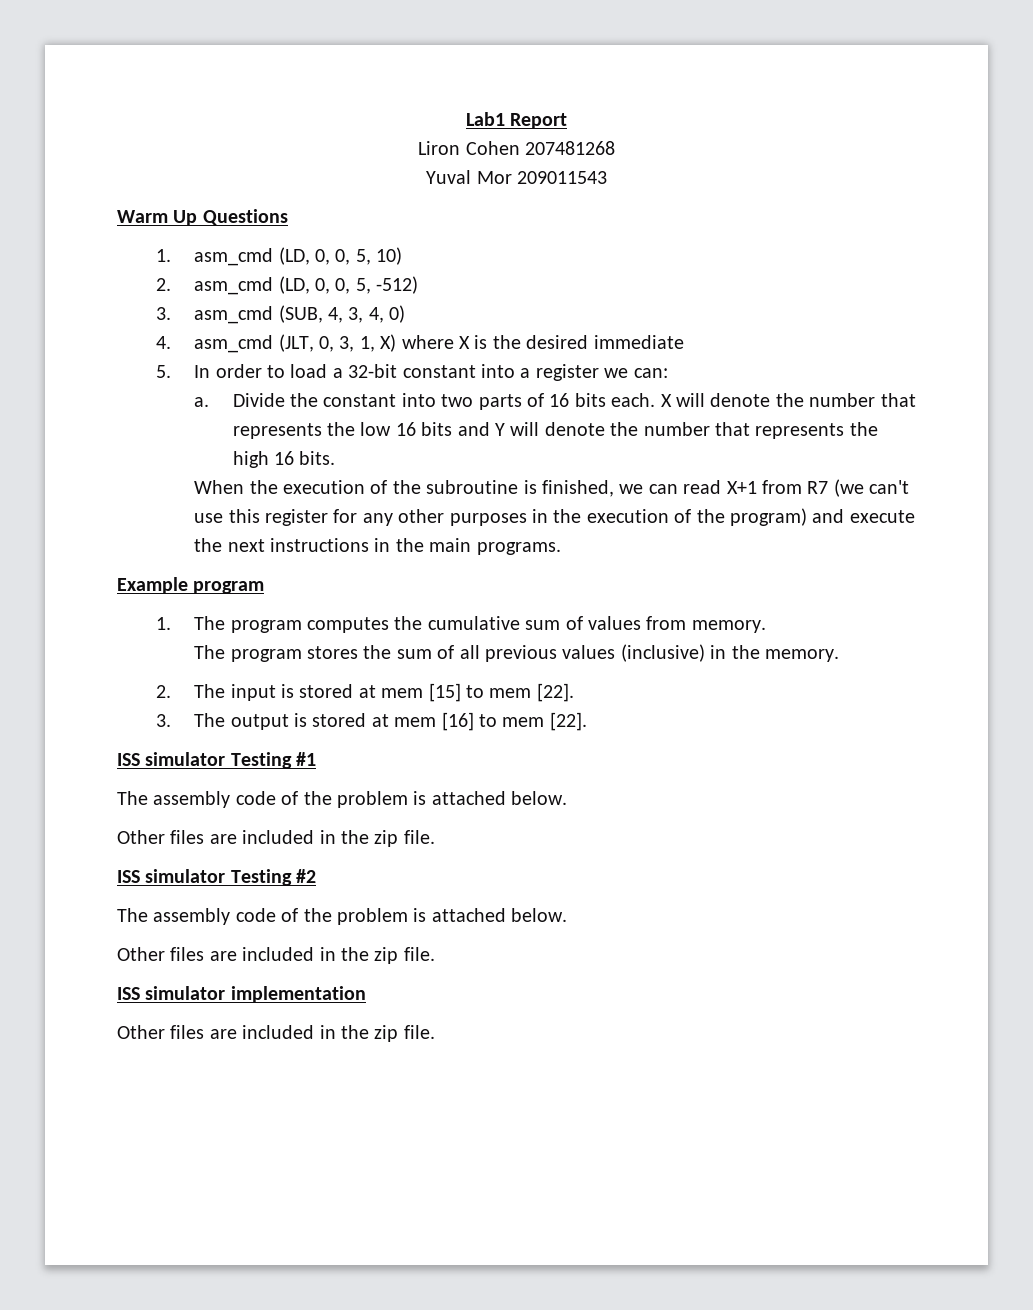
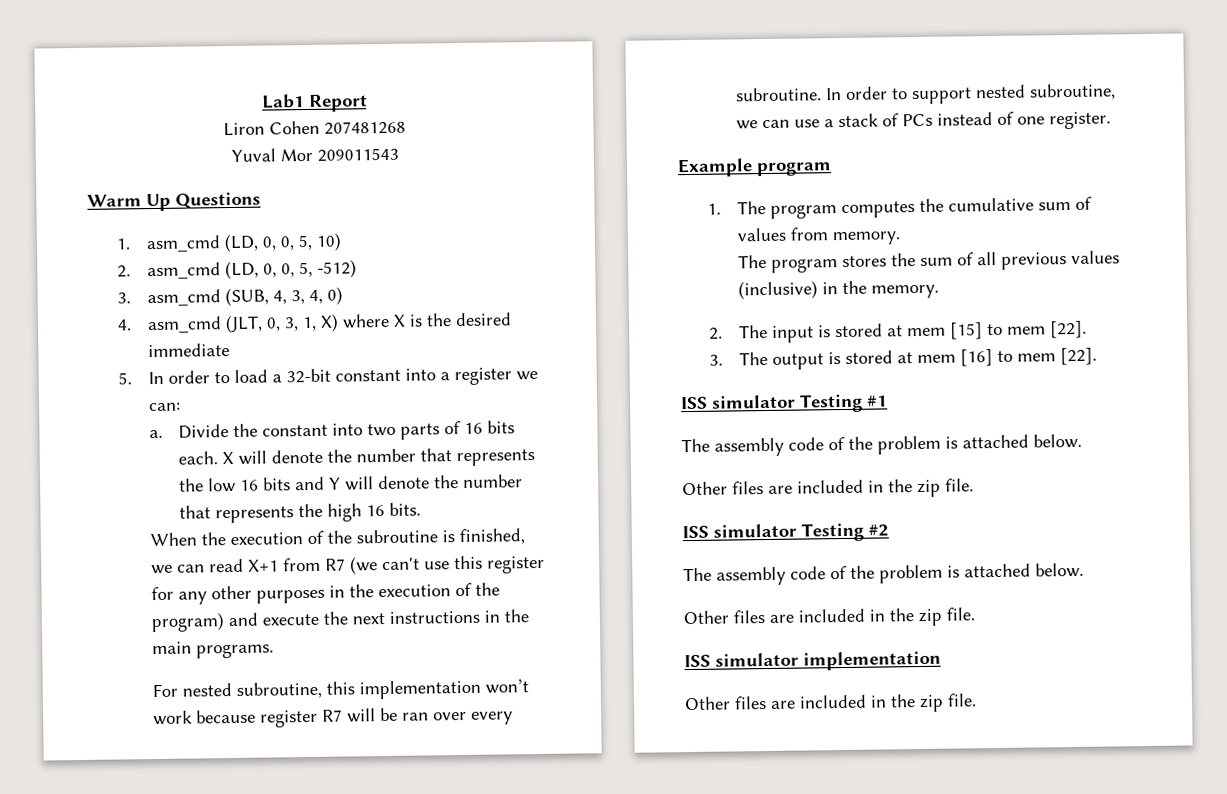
(561, 548) none -> [151,679,529,700] [152,707,513,728] [734,83,1116,105] [735,111,1111,130] // For nested subroutine, this implementation won’t work because register R7 will be ran over every subroutine. In order to support nested subroutine, we can use a stack of PCs instead of one register.

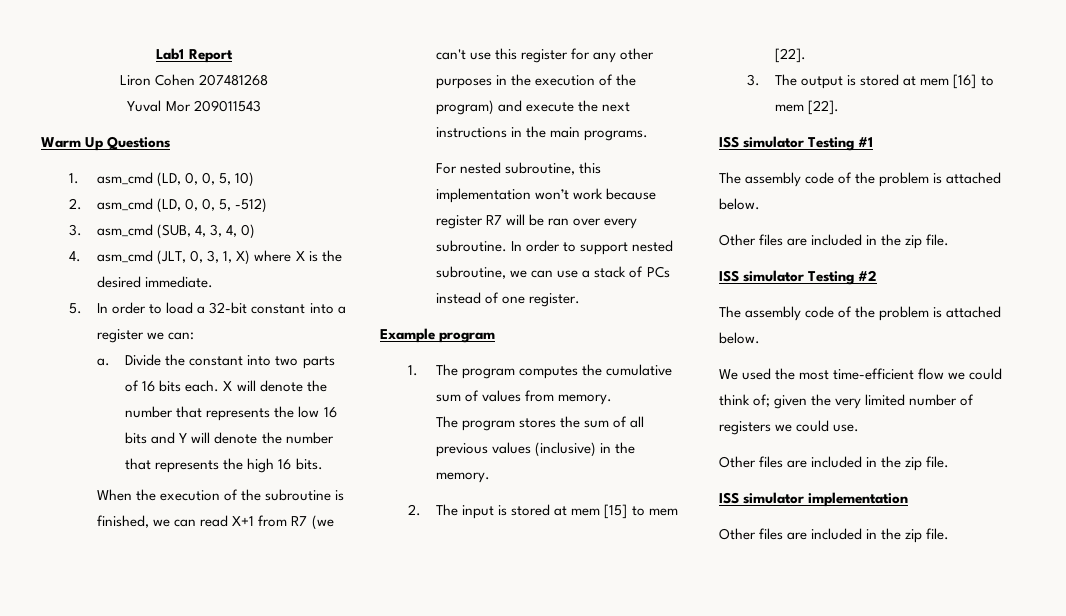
[147,343,230,358] immediate -> [145,276,214,288] immediate.
(1084, 570) none -> [719,368,1003,380] [719,394,975,409] [719,420,860,435] // We used the most time-efficient flow we could think of; given the very limited number of registers we could use.

